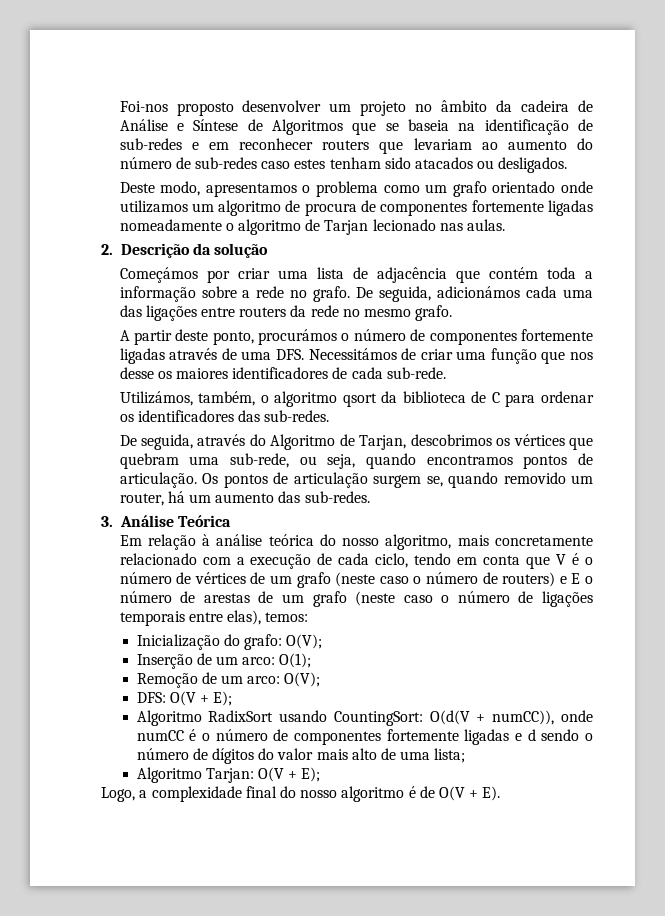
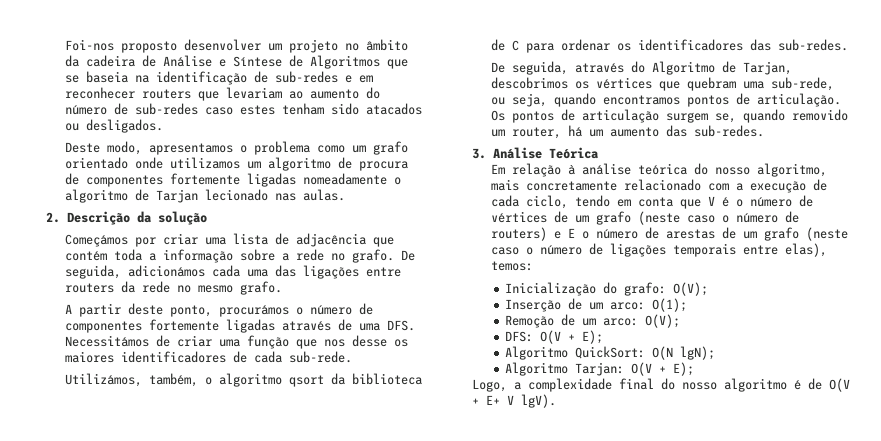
[208,710,593,726] [136,729,593,745] [136,748,466,764] RadixSort usando CountingSort: O(d(V + numCC)), onde numCC é o número de componentes fortemente ligadas e d sendo o número de dígitos do valor mais alto de uma lista; -> [575,346,716,360] QuickSort: O(N lgN);
[482,786,501,801] E). -> [486,394,557,408] E+ V lgV).

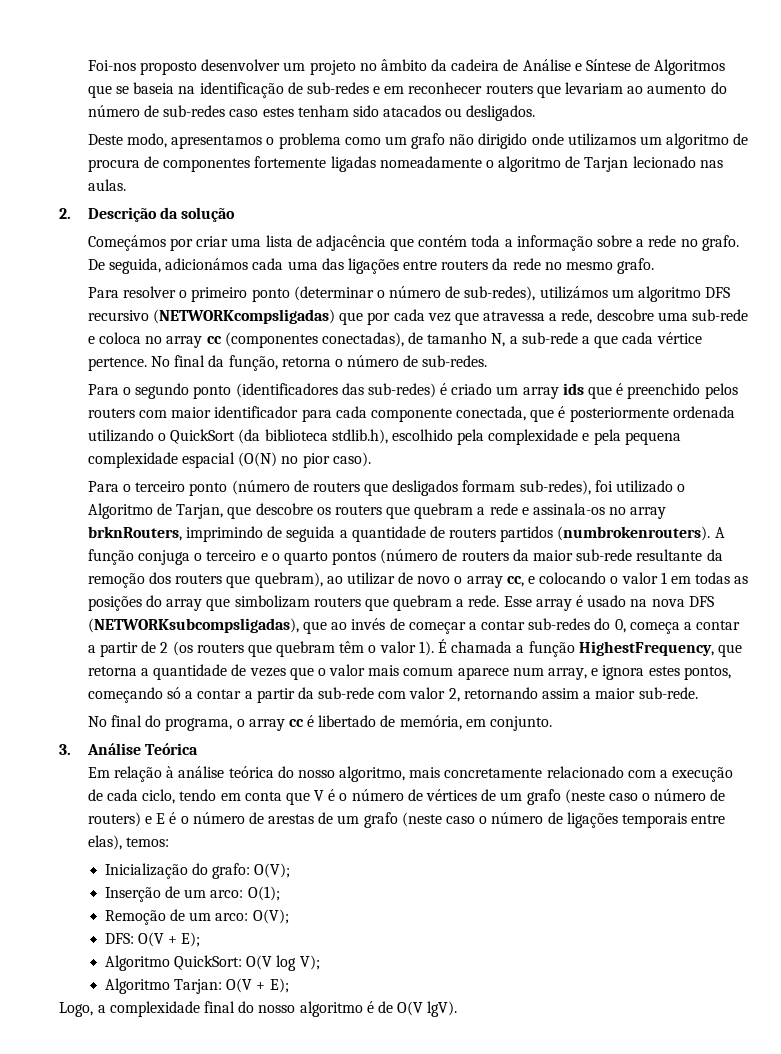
[64,157,128,169] orientado -> [449,133,528,149] não dirigido
[64,303,373,317] [64,319,415,333] [64,335,408,349] [64,351,352,363] [64,373,422,387] [490,39,848,53] [490,61,792,75] [490,77,834,91] [490,93,841,107] [490,109,848,123] [490,125,764,139] A partir deste ponto, procurámos o número de componentes fortemente ligadas através de uma DFS. Necessitámos de criar uma função que nos desse os maiores identificadores de cada sub-rede. // Utilizámos, também, o algoritmo qsort da biblioteca de C para ordenar os identificadores das sub-redes. // De seguida, através do Algoritmo de Tarjan, descobrimos os vértices que quebram uma sub-rede, ou seja, quando encontramos pontos de articulação. Os pontos de articulação surgem se, quando removido um router, há um aumento das sub-redes. -> [87,286,731,302] [87,309,749,325] [87,332,702,348] [87,355,488,371] [87,383,738,399] [87,406,735,422] [87,429,681,445] [87,452,371,468] [87,480,686,496] [87,503,667,519] [87,526,725,542] [87,549,723,565] [87,572,749,588] [87,595,714,611] [87,618,741,634] [87,639,742,657] [87,664,731,680] [87,687,698,703] [87,715,553,731] Para resolver o primeiro ponto (determinar o número de sub-redes), utilizámos um algoritmo DFS recursivo (NETWORKcompsligadas) que por cada vez que atravessa a rede, descobre uma sub-rede e coloca no array cc (componentes conectadas), de tamanho N, a sub-rede a que cada vértice pertence. No final da função, retorna o número de sub-redes. // Para o segundo ponto (identificadores das sub-redes) é criado um array ids que é preenchido pelos routers com maior identificador para cada componente conectada, que é posteriormente ordenada utilizando o QuickSort (da biblioteca stdlib.h), escolhido pela complexidade e pela pequena complexidade espacial (O(N) no pior caso). // Para o terceiro ponto (número de routers que desligados formam sub-redes), foi utilizado o Algoritmo de Tarjan, que descobre os routers que quebram a rede e assinala-os no array brknRouters, imprimindo de seguida a quantidade de routers partidos (numbrokenrouters). A função conjuga o terceiro e o quarto pontos (número de routers da maior sub-rede resultante da remoção dos routers que quebram), ao utilizar de novo o array cc, e colocando o valor 1 em todas as posições do array que simbolizam routers que quebram a rede. Esse array é usado na nova DFS (NETWORKsubcompsligadas), que ao invés de começar a contar sub-redes do 0, começa a contar a partir de 2 (os routers que quebram têm o valor 1). É chamada a função HighestFrequency, que retorna a quantidade de vezes que o valor mais comum aparece num array, e ignora estes pontos, começando só a contar a partir da sub-rede com valor 2, retornando assim a maior sub-rede. // No final do programa, o array cc é libertado de memória, em conjunto.
(575, 233) none -> [169,812,177,824] é
[652,346,716,360] O(N lgN); -> [246,955,320,971] O(V log V);
[472,395,515,405] + E+ V -> (424, 1008) none

